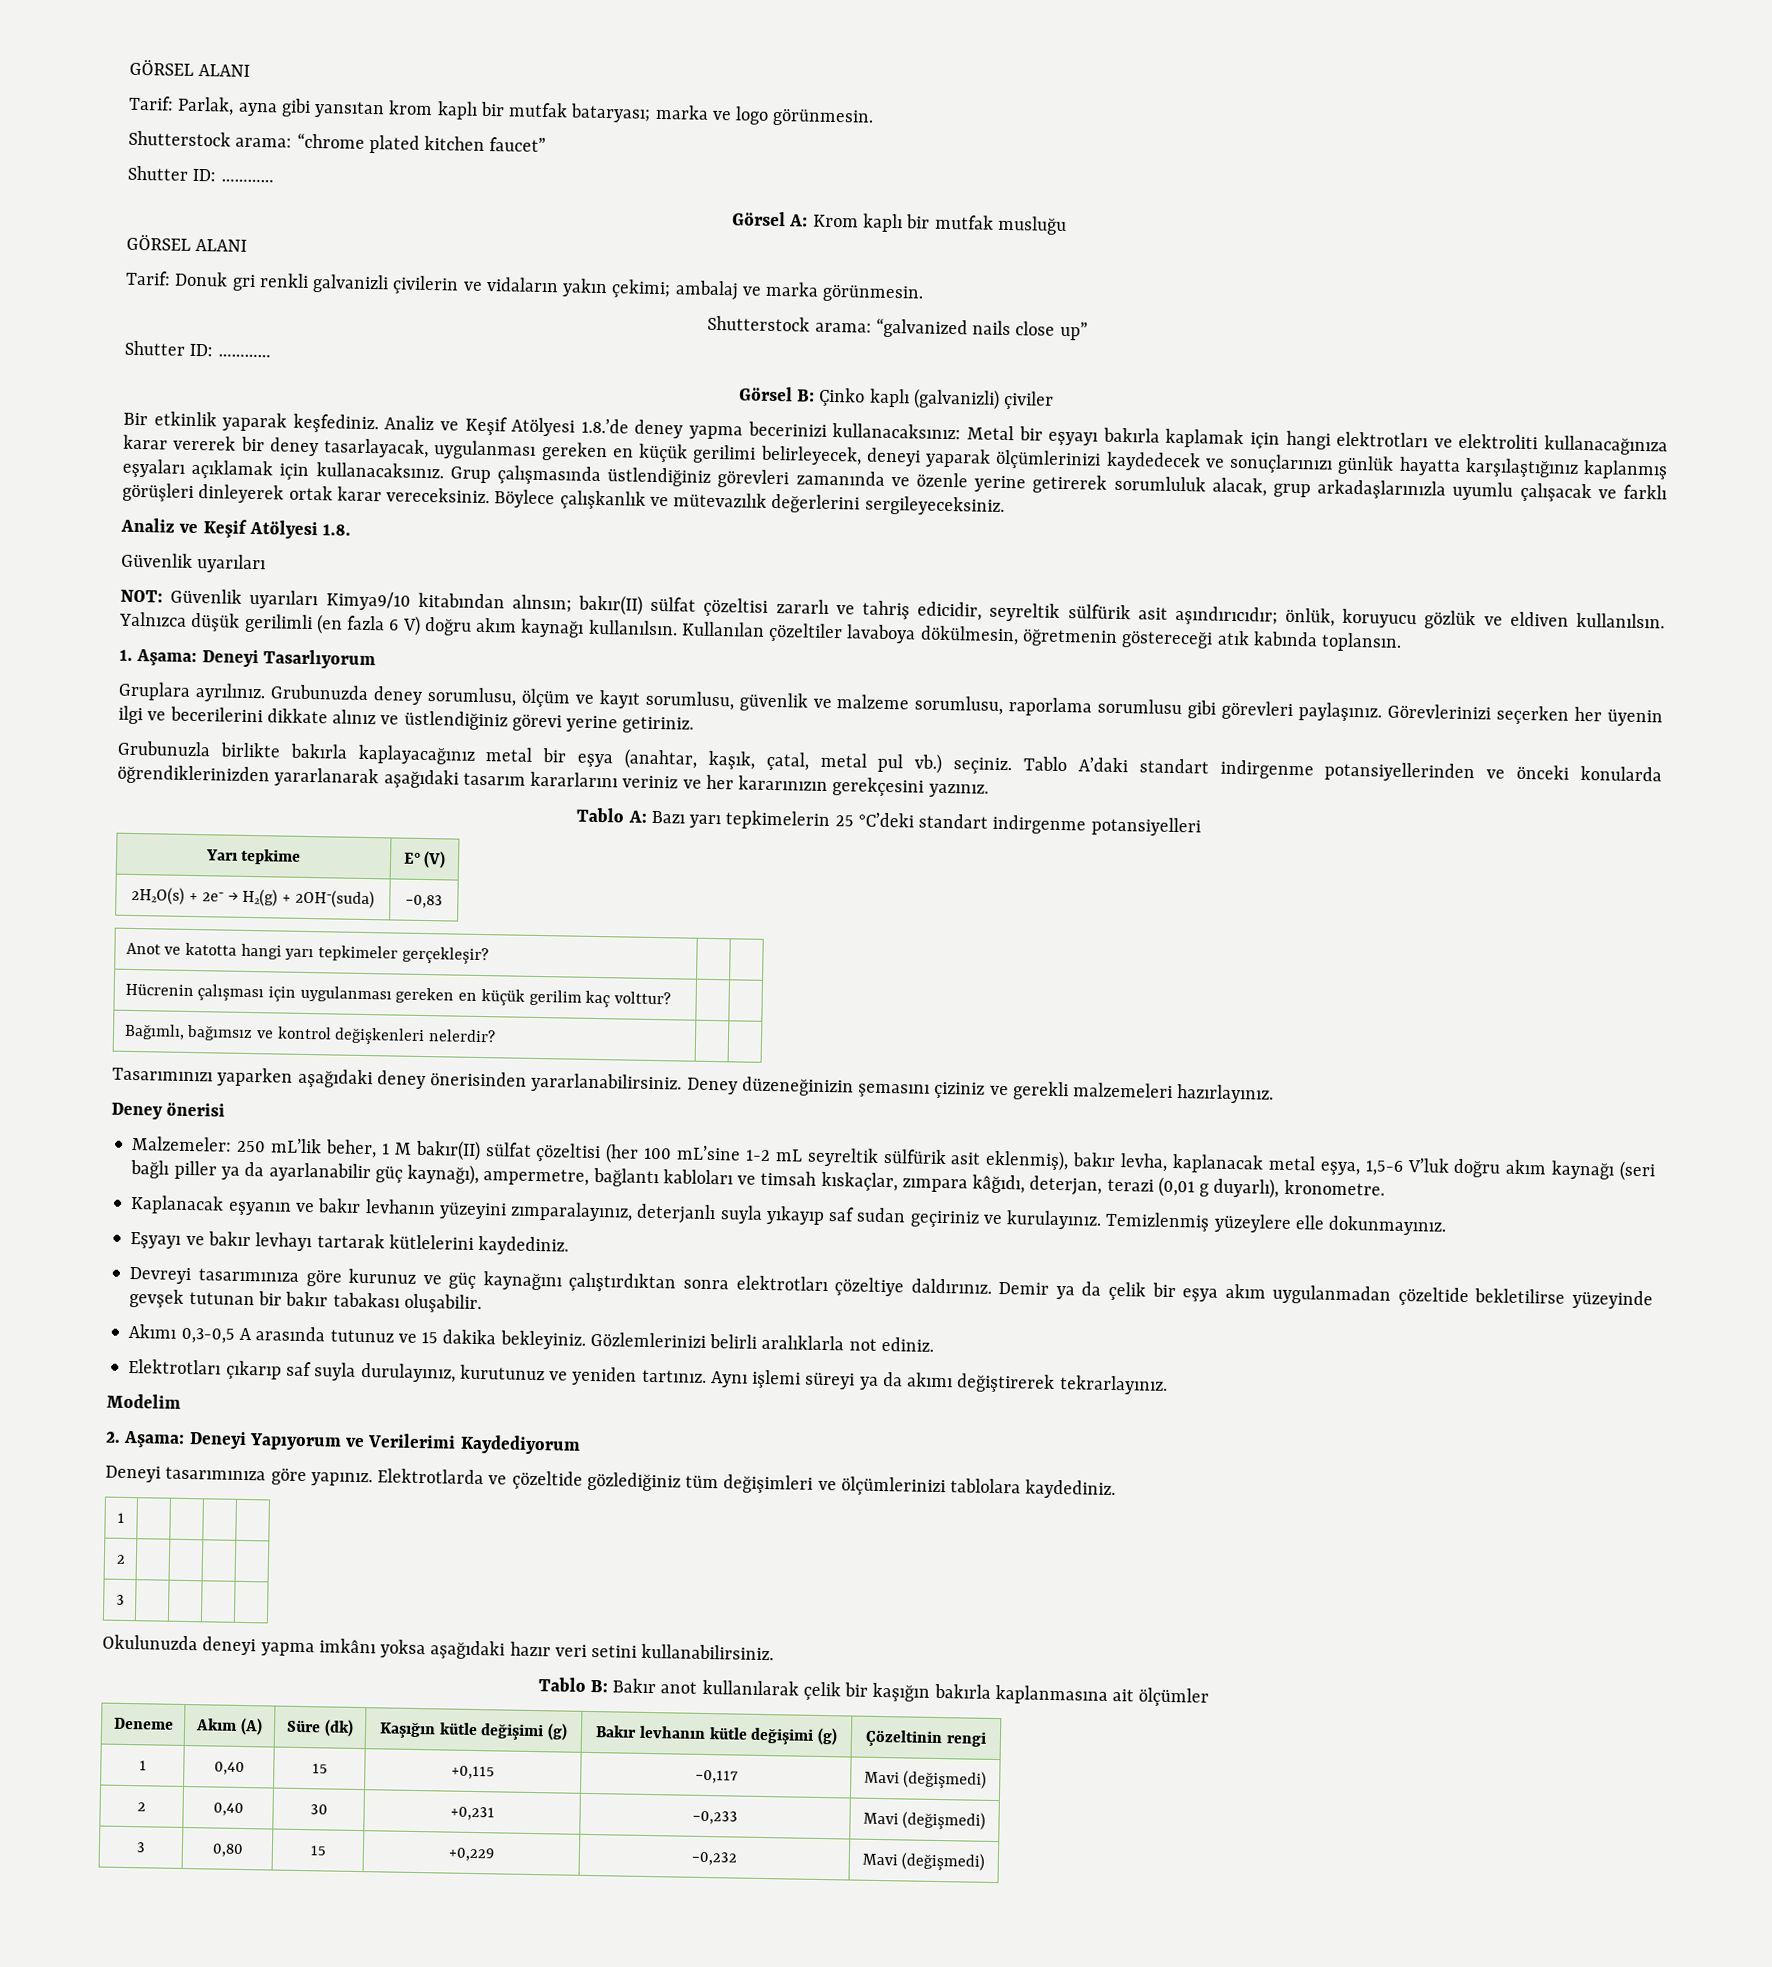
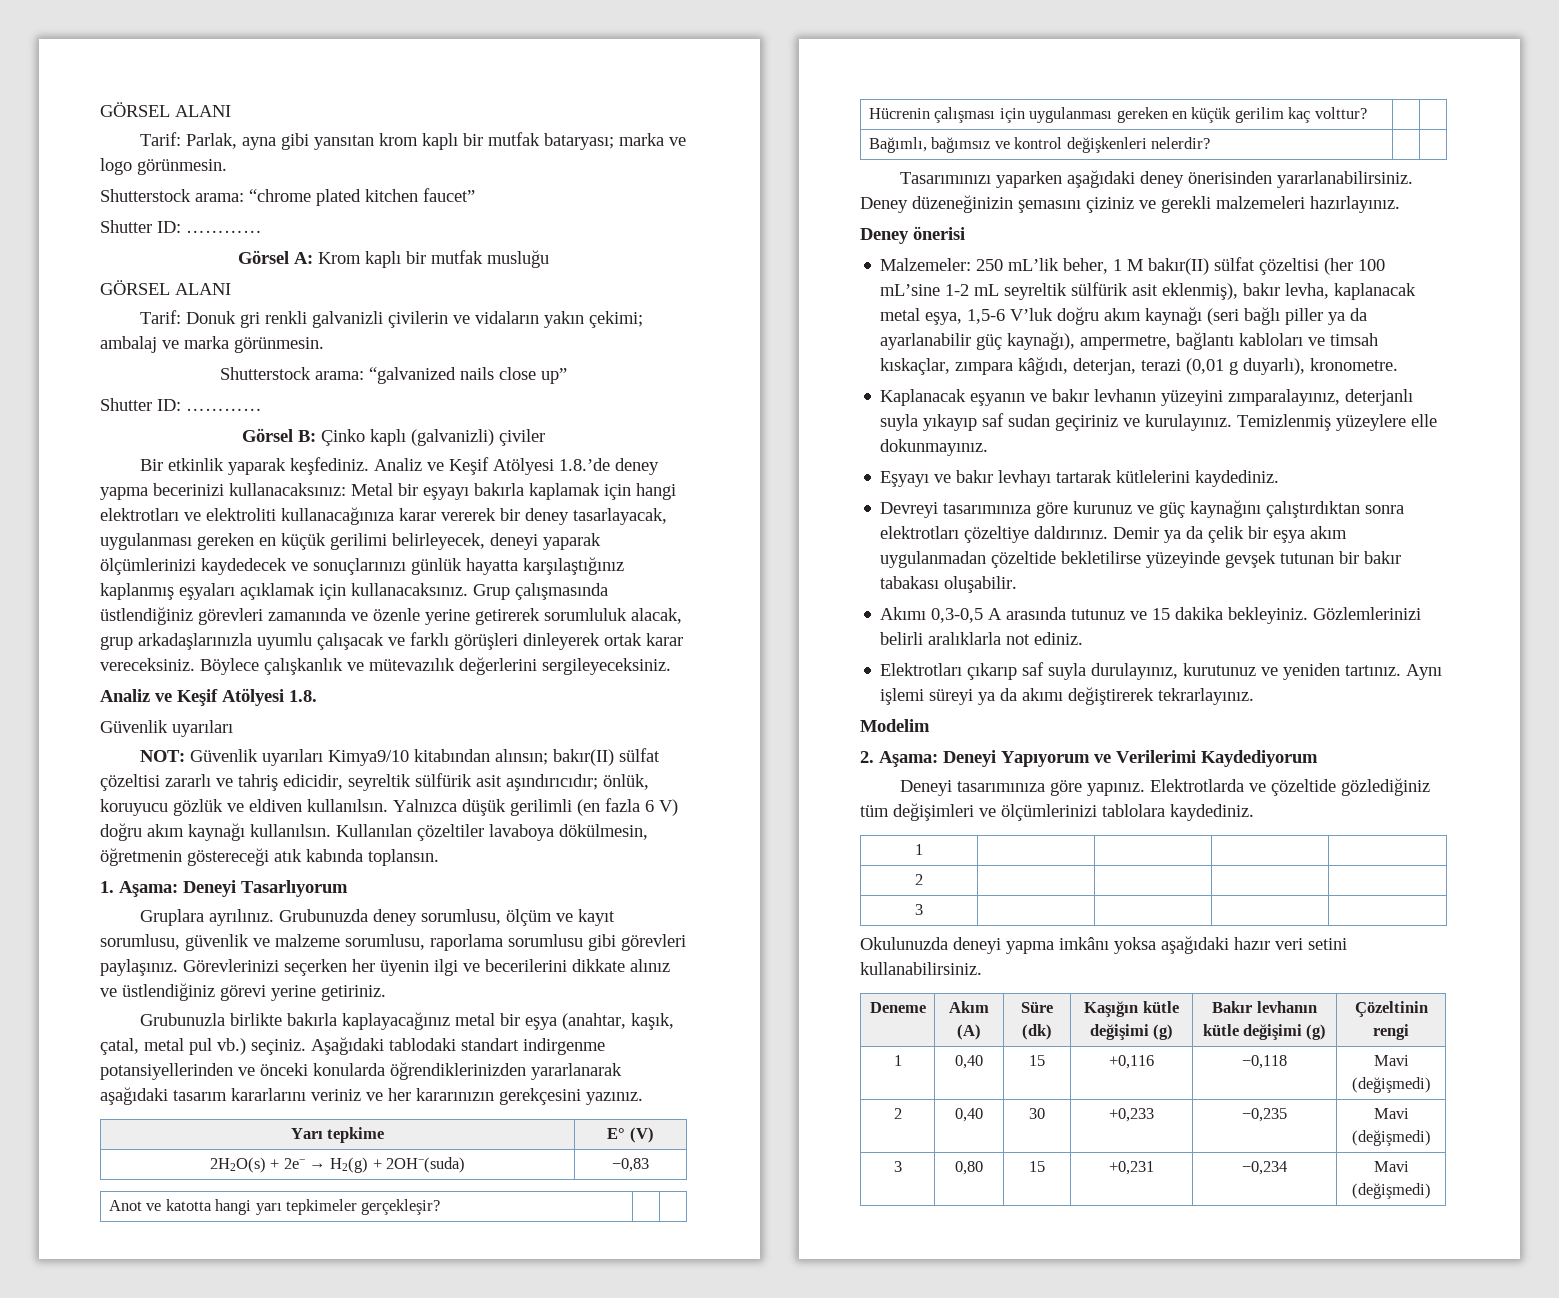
[1023,756,1128,773] Tablo A’daki -> [311,1037,456,1055] Aşağıdaki tablodaki
[576,807,1201,837] // Tablo A: Bazı yarı tepkimelerin 25 °C’deki standart indirgenme potansiyelleri -> (643, 1098) none
[537,1677,1210,1707] // Tablo B: Bakır anot kullanılarak çelik bir kaşığın bakırla kaplanmasına ait ölçümler -> (982, 968) none
[450,1765,495,1780] [694,1769,739,1784] +0,115 | −0,117 -> [1109,1055,1154,1069] [1242,1055,1287,1069] +0,116 | −0,118
[449,1806,495,1821] [692,1810,738,1825] +0,231 | −0,233 -> [1109,1108,1154,1122] [1242,1108,1287,1122] +0,233 | −0,235
[447,1847,494,1862] [691,1851,737,1866] +0,229 | −0,232 -> [1109,1161,1154,1175] [1242,1161,1287,1175] +0,231 | −0,234

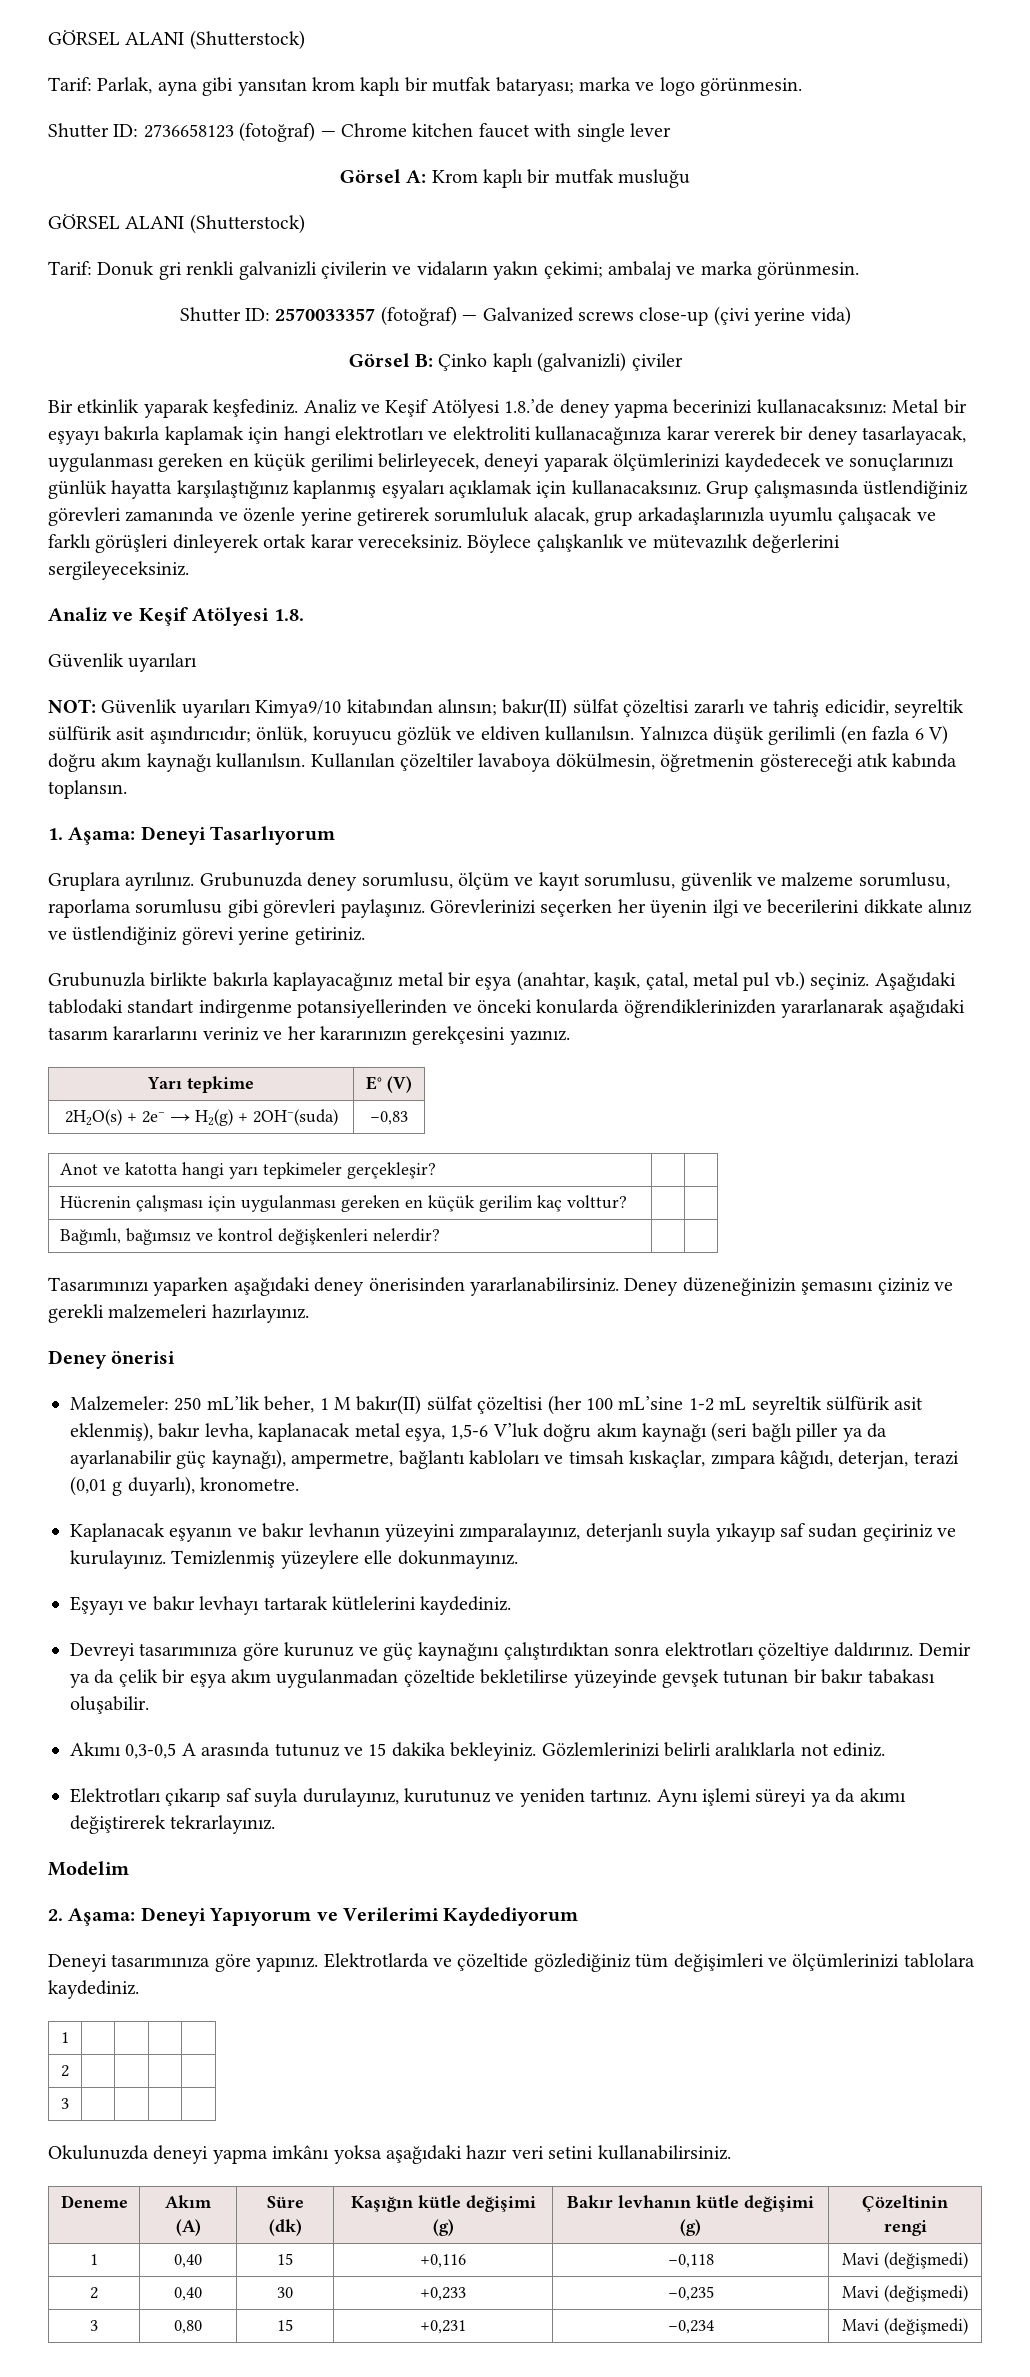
[100,102,231,117] GÖRSEL ALANI -> [48,30,305,50] GÖRSEL ALANI (Shutterstock)
[100,188,475,206] [100,220,262,233] Shutterstock arama: “chrome plated kitchen faucet” // Shutter ID: ………… -> [48,122,671,142] Shutter ID: 2736658123 (fotoğraf) — Chrome kitchen faucet with single lever
(231, 289) none -> [189,214,305,234] (Shutterstock)
[220,367,567,384] [100,398,262,411] Shutterstock arama: “galvanized nails close up” // Shutter ID: ………… -> [179,306,851,326] Shutter ID: 2570033357 (fotoğraf) — Galvanized screws close-up (çivi yerine vida)

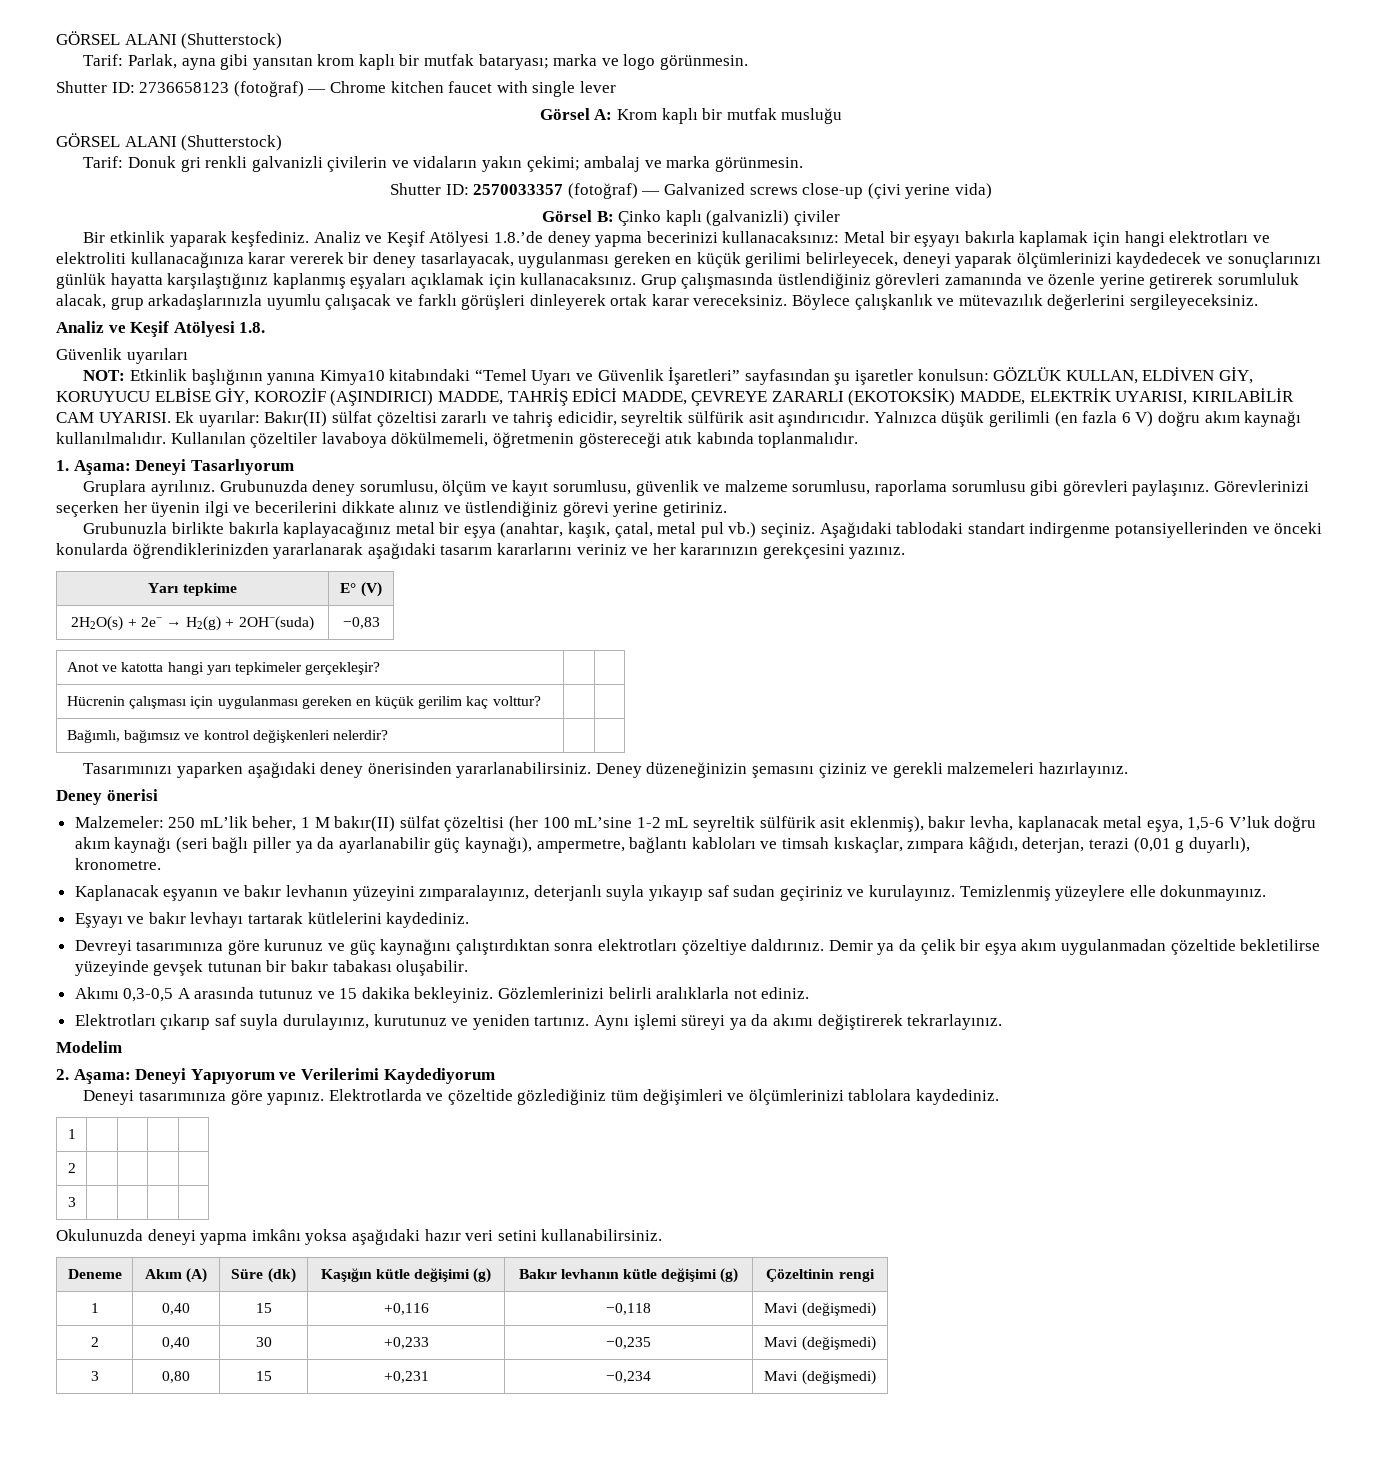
[101,698,568,718] Güvenlik uyarıları Kimya9/10 kitabından alınsın; bakır(II) -> [129,367,1253,385] [56,388,1294,406] [56,411,328,427] Etkinlik başlığının yanına Kimya10 kitabındaki “Temel Uyarı ve Güvenlik İşaretleri” sayfasından şu işaretler konulsun: GÖZLÜK KULLAN, ELDİVEN GİY, KORUYUCU ELBİSE GİY, KOROZİF (AŞINDIRICI) MADDE, TAHRİŞ EDİCİ MADDE, ÇEVREYE ZARARLI (EKOTOKSİK) MADDE, ELEKTRİK UYARISI, KIRILABİLİR CAM UYARISI. Ek uyarılar: Bakır(II)
[149,726,635,745] aşındırıcıdır; önlük, koruyucu gözlük ve eldiven kullanılsın. -> [778,411,870,427] aşındırıcıdır.
[216,753,306,768] kullanılsın. -> [56,432,166,444] kullanılmalıdır.
[555,753,655,770] dökülmesin, -> [391,432,489,447] dökülmemeli,
[48,780,127,799] toplansın. -> [758,432,859,448] toplanmalıdır.

